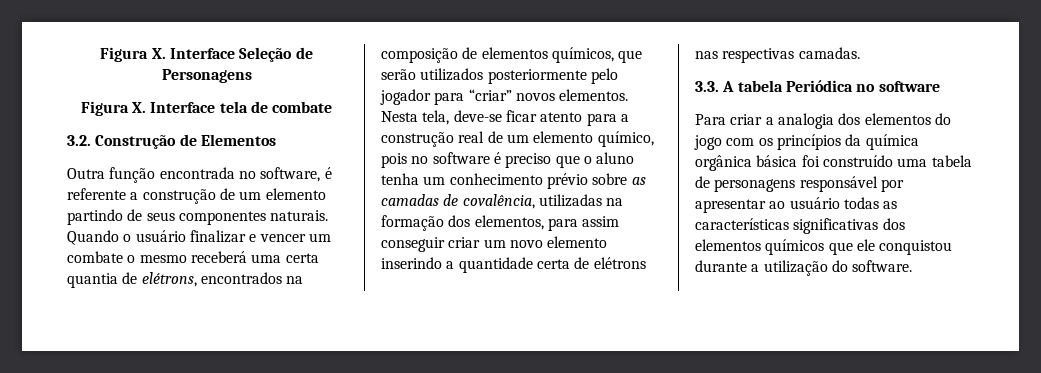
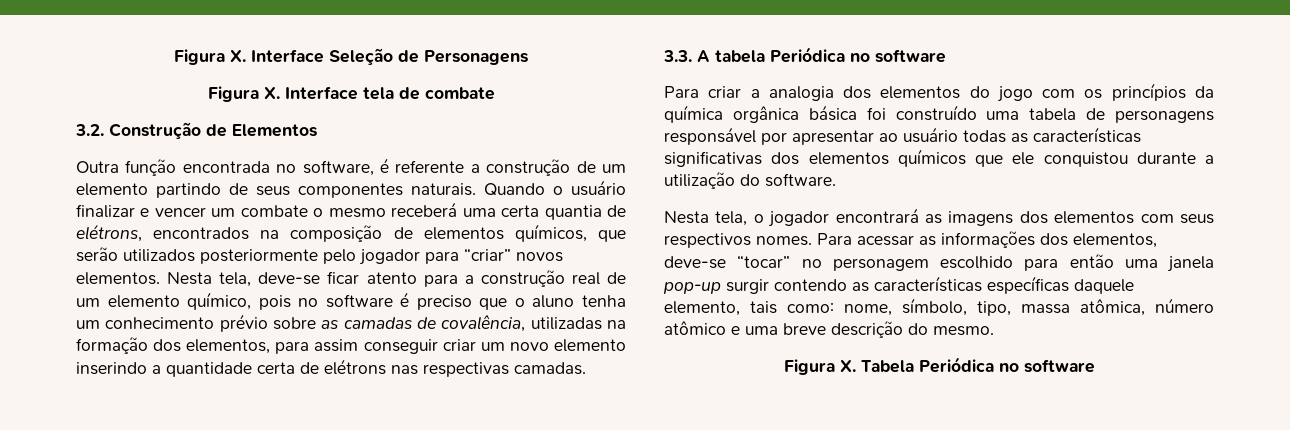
(913, 266) none -> [664,208,1214,227] [664,231,1157,248] [664,254,1214,272] [663,276,1134,294] [664,298,1214,316] [664,321,994,338] [783,357,1095,375] // Nesta tela, o jogador encontrará as imagens dos elementos com seus respectivos nomes. Para acessar as informações dos elementos, deve-se “tocar” no personagem escolhido para então uma janela pop-up surgir contendo as características específicas daquele elemento, tais como: nome, símbolo, tipo, massa atômica, número atômico e uma breve descrição do mesmo. // Figura X. Tabela Periódica no software

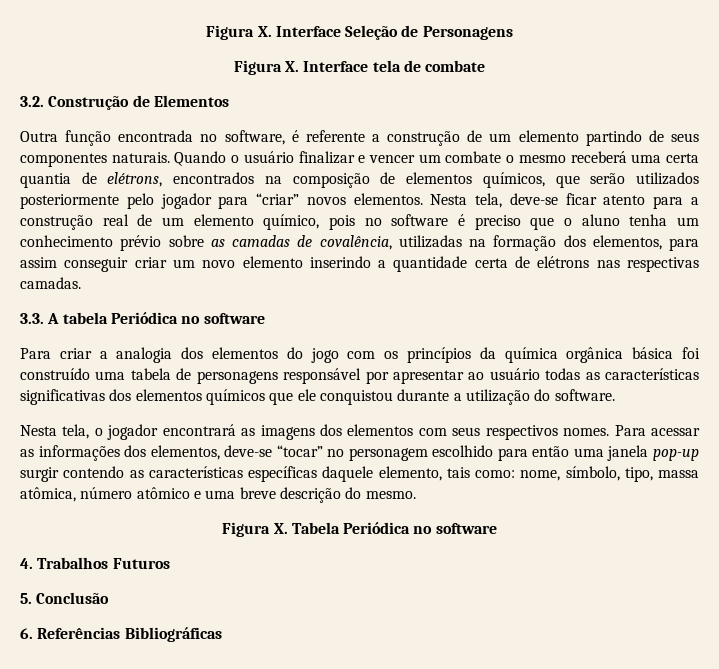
(1095, 366) none -> [20,557,170,569] [20,592,110,604] [20,627,222,642] // 4. Trabalhos Futuros // 5. Conclusão // 6. Referências Bibliográficas

